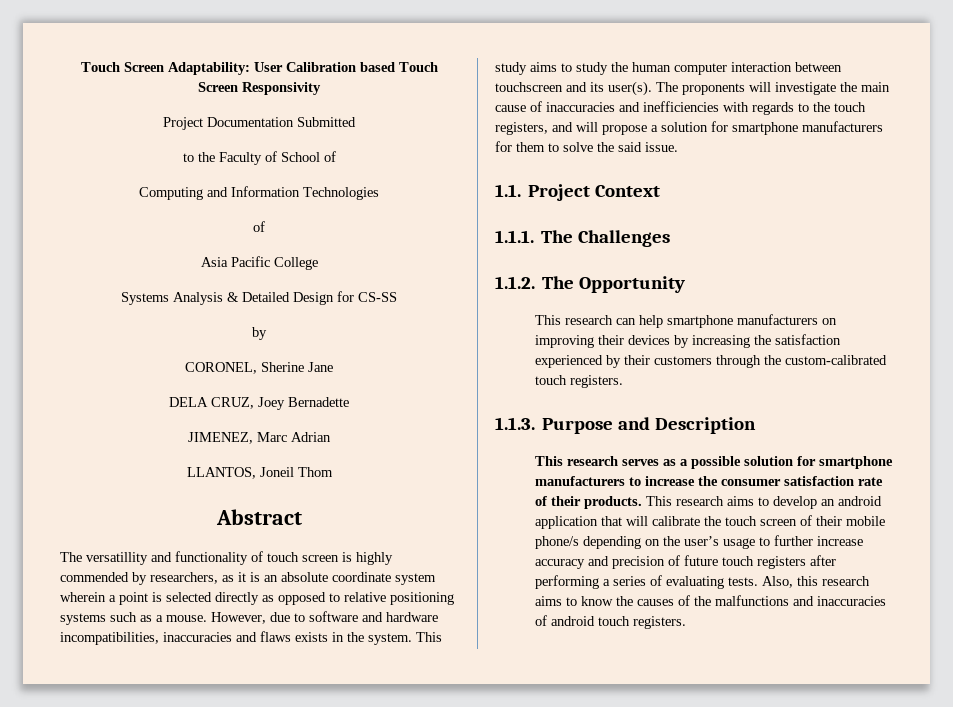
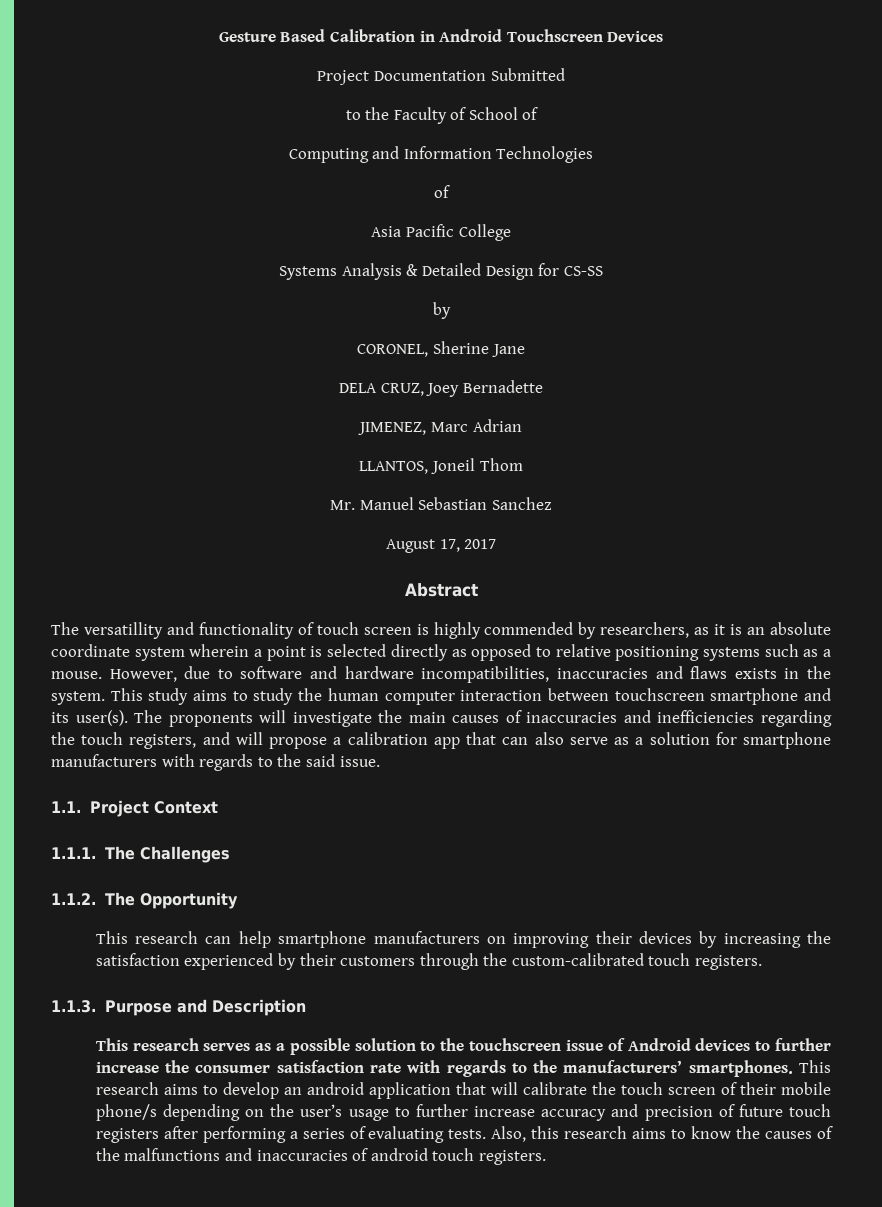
[80,62,438,75] [198,82,321,95] Touch Screen Adaptability: User Calibration based Touch Screen Responsivity -> [218,29,664,42] Gesture Based Calibration in Android Touchscreen Devices
(333, 472) none -> [330,497,552,510] [385,539,497,553] // Mr. Manuel Sebastian Sanchez // August 17, 2017
(563, 87) none -> [710,688,799,705] smartphone
[495,105,526,112] cause -> [452,715,500,723] causes
[723,102,809,115] with regards to -> [761,710,833,727] regarding
[661,121,883,135] [495,141,593,152] solution for smartphone manufacturers for them to solve -> [347,732,832,749] [51,754,273,771] calibration app that can also serve as a solution for smartphone manufacturers with regards to
[796,456,893,469] [534,476,641,486] for smartphone manufacturers to -> [420,1038,832,1051] to the touchscreen issue of Android devices to further
[534,496,642,509] of their products. -> [407,1060,793,1077] with regards to the manufacturers’ smartphones.

